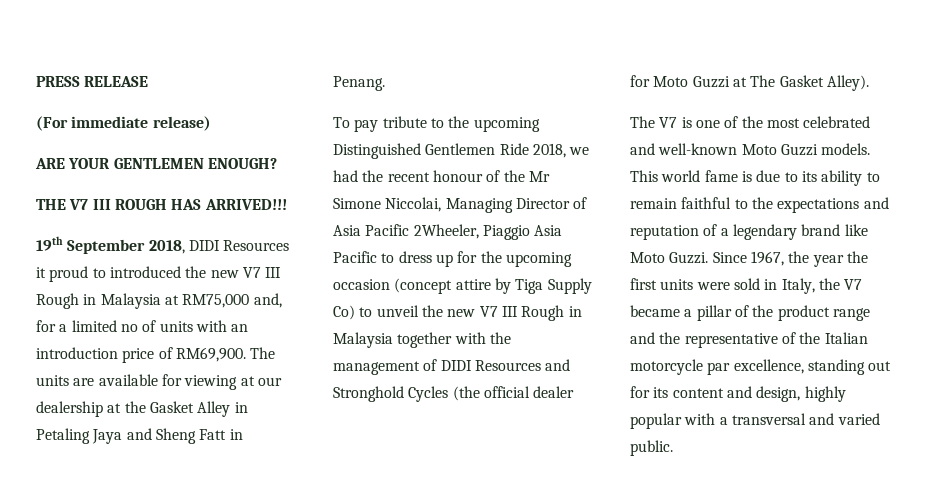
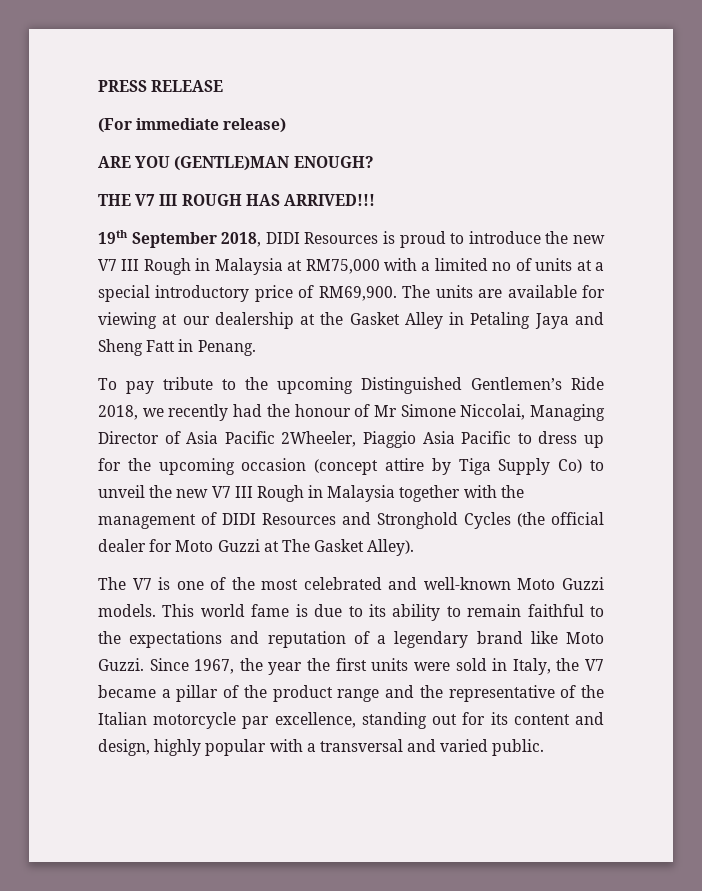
[68,158,204,169] YOUR GENTLEMEN -> [135,156,290,171] YOU (GENTLE)MAN
[36,267,46,278] it -> [383,231,395,244] is
[109,266,181,278] introduced -> [468,231,541,244] introduce
[253,293,282,308] [36,320,56,332] and, for -> [384,258,417,271] with
[195,320,249,332] [36,347,118,359] with an introduction -> [576,260,605,271] [98,285,250,302] at a special introductory
[425,143,496,155] Gentlemen -> [471,377,562,390] Gentlemen’s
(590, 151) none -> [168,404,229,421] recently
[387,172,430,182] recent -> (290, 410) none
[503,170,525,182] the -> (371, 410) none

